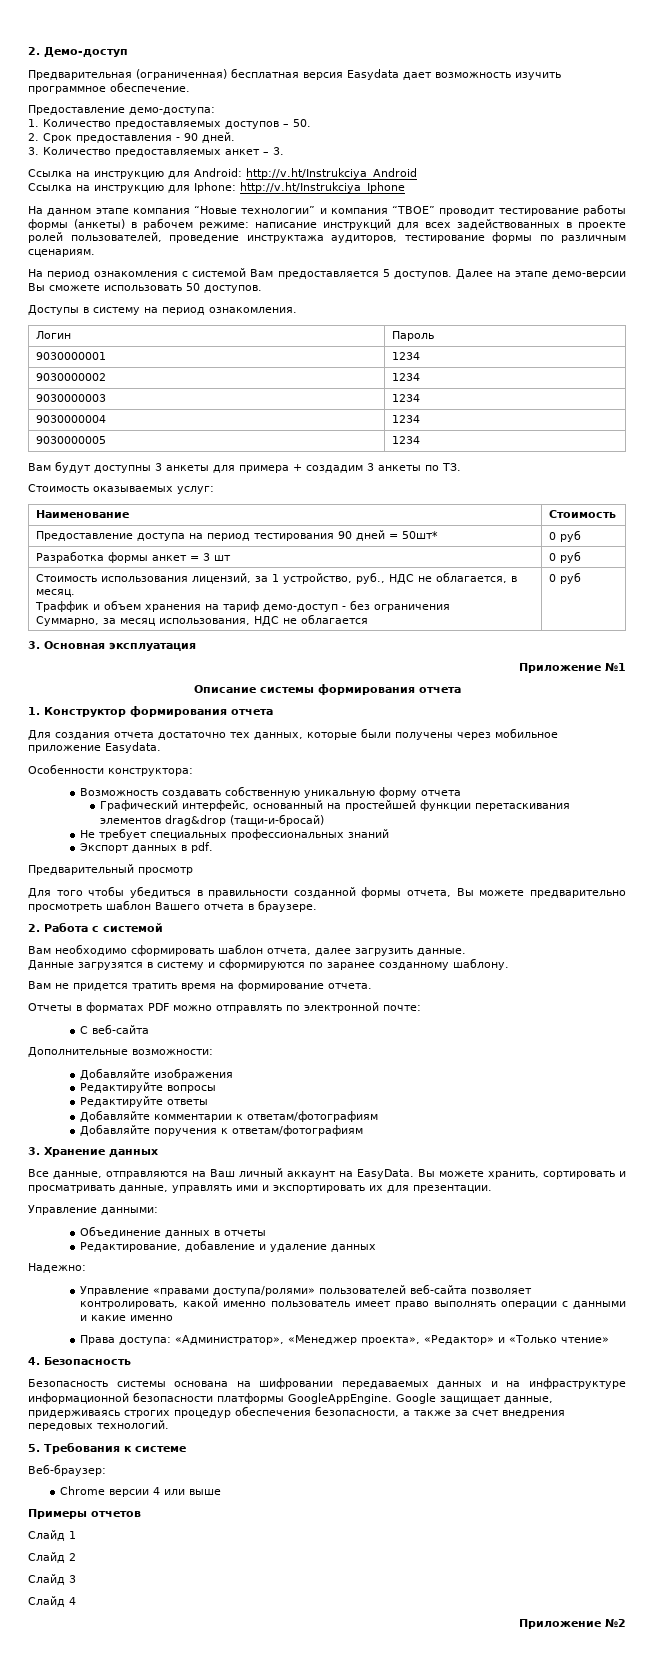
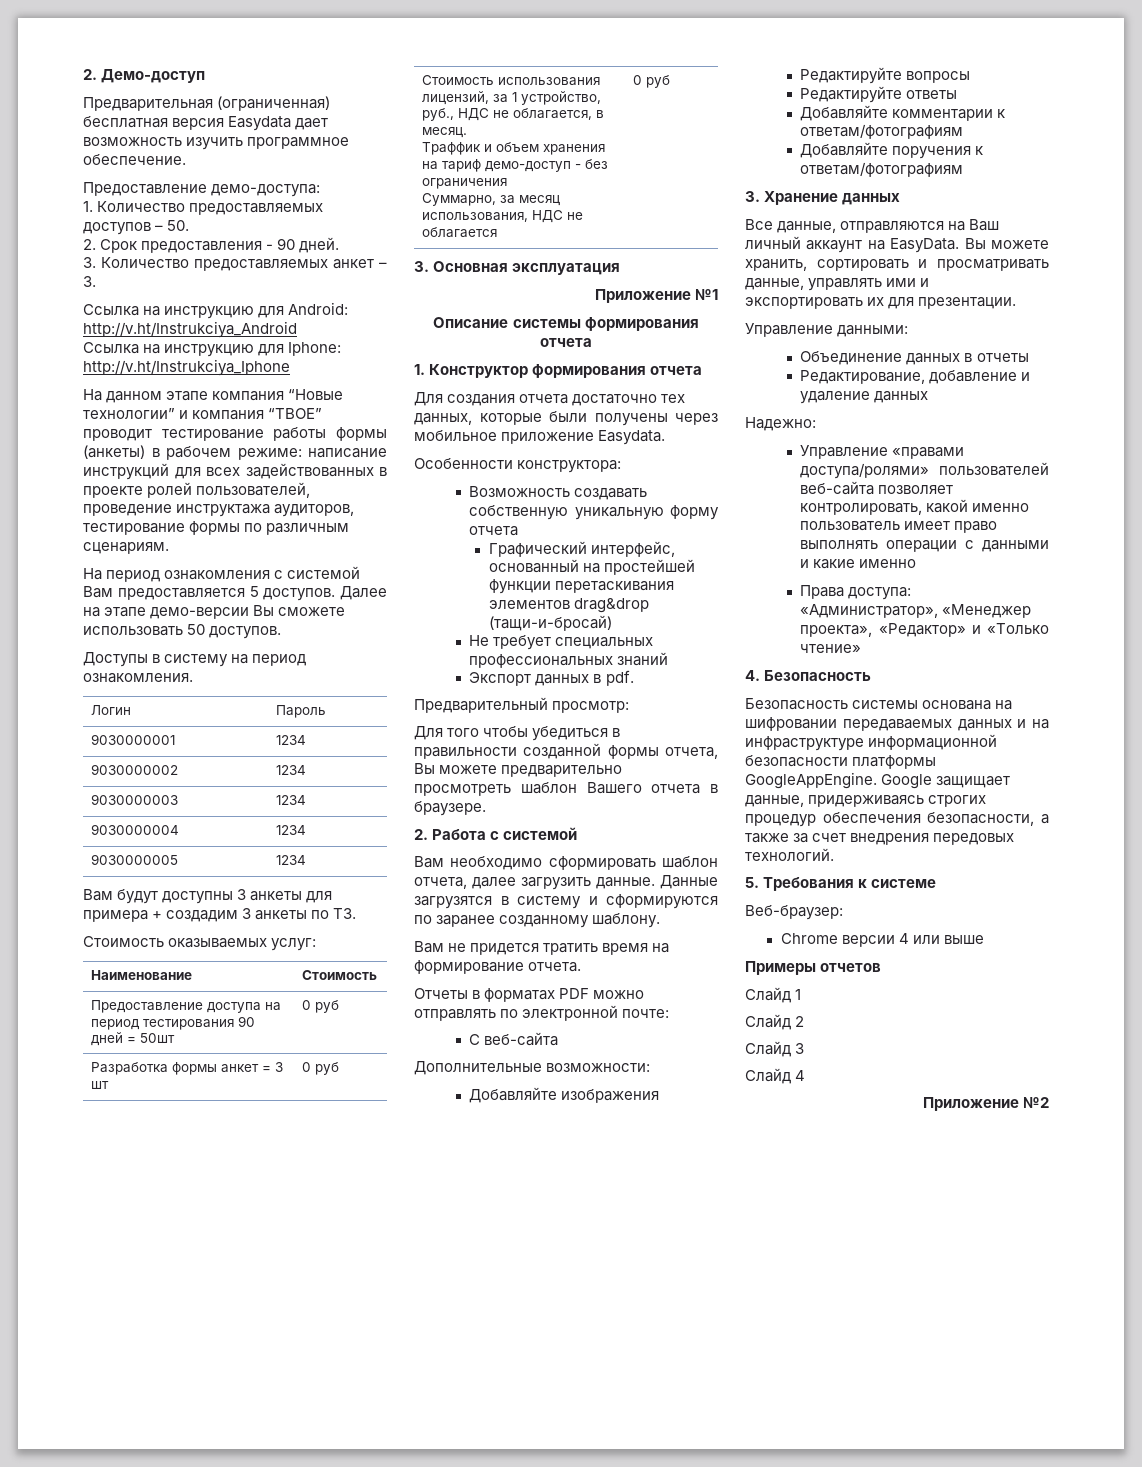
[401,531,438,539] 50шт* -> [139,1033,175,1043] 50шт
[138,867,193,875] просмотр -> [552,701,630,713] просмотр:
(466, 952) // -> (655, 883) none

